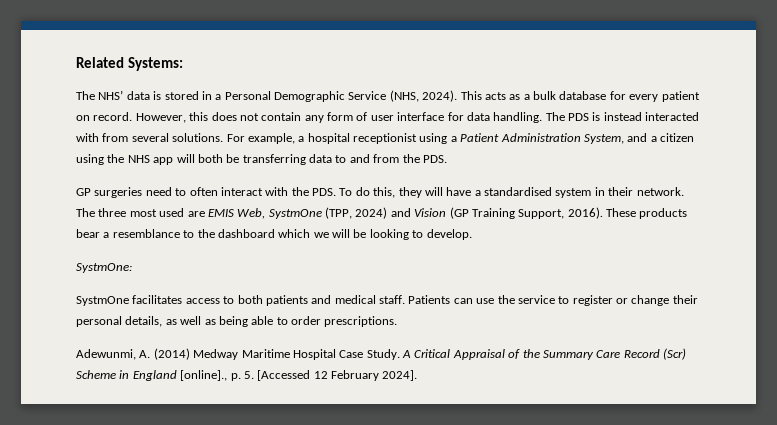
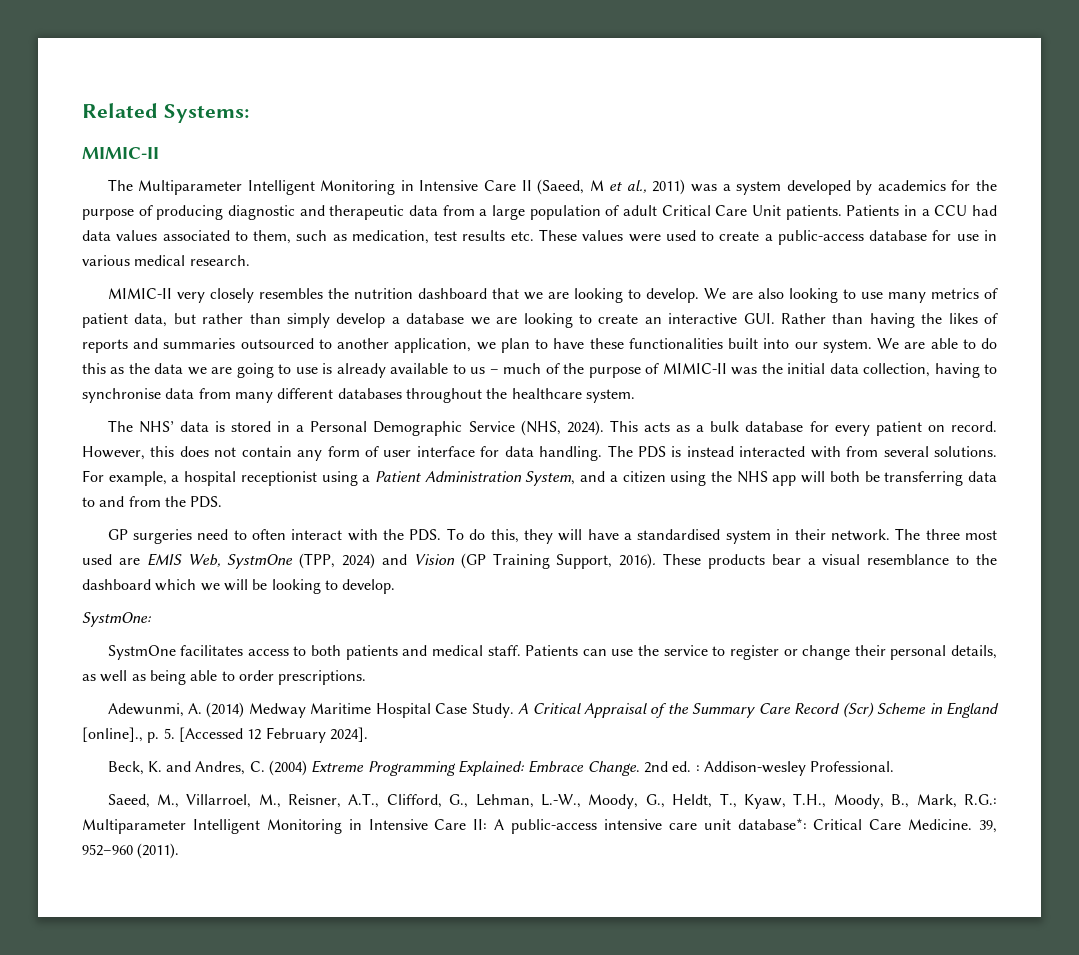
(183, 64) none -> [82,147,159,159] [107,179,997,195] [82,205,997,220] [82,229,997,245] [82,255,250,266] [107,288,998,303] [82,313,998,328] [82,338,997,353] [82,363,998,378] [82,388,635,403] // MIMIC-II // The Multiparameter Intelligent Monitoring in Intensive Care II (Saeed, M et al., 2011) was a system developed by academics for the purpose of producing diagnostic and therapeutic data from a large population of adult Critical Care Unit patients. Patients in a CCU had data values associated to them, such as medication, test results etc. These values were used to create a public-access database for use in various medical research. // MIMIC-II very closely resembles the nutrition dashboard that we are looking to develop. We are also looking to use many metrics of patient data, but rather than simply develop a database we are looking to create an interactive GUI. Rather than having the likes of reports and summaries outsourced to another application, we plan to have these functionalities built into our system. We are able to do this as the data we are going to use is already available to us – much of the purpose of MIMIC-II was the initial data collection, having to synchronise data from many different databases throughout the healthcare system.
(110, 235) none -> [822,554,861,565] visual
(418, 375) none -> [107,760,895,776] [107,793,998,809] [82,818,997,834] [82,843,180,859] // Beck, K. and Andres, C. (2004) Extreme Programming Explained: Embrace Change. 2nd ed. : Addison-wesley Professional. // Saeed, M., Villarroel, M., Reisner, A.T., Clifford, G., Lehman, L.-W., Moody, G., Heldt, T., Kyaw, T.H., Moody, B., Mark, R.G.: Multiparameter Intelligent Monitoring in Intensive Care II: A public-access intensive care unit database*: Critical Care Medicine. 39, 952–960 (2011).

